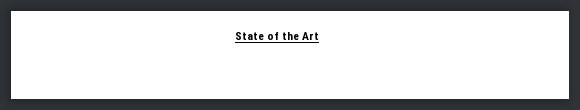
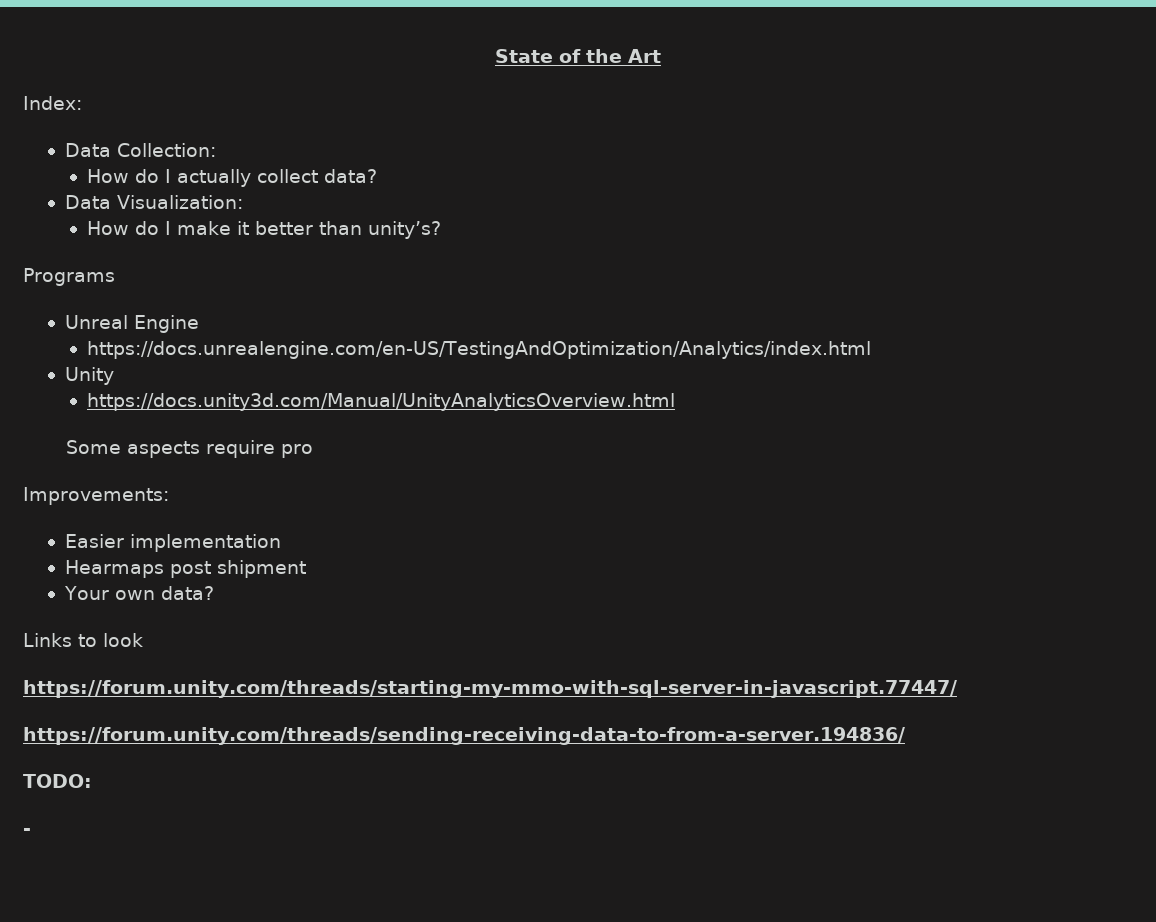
(320, 36) none -> [23,96,82,110] [65,143,217,157] [86,169,377,187] [65,195,244,209] [86,221,441,239] [23,268,115,286] [65,315,200,333] [86,341,871,359] [65,367,115,385] [86,393,675,411] [65,440,313,458] [23,487,169,505] [65,534,282,552] [65,560,307,578] [64,586,215,600] [23,633,143,647] [23,680,957,698] [23,727,905,745] [23,774,92,788] [23,828,31,835] // Index: // Data Collection: // How do I actually collect data? // Data Visualization: // How do I make it better than unity’s? // Programs // Unreal Engine // https://docs.unrealengine.com/en-US/TestingAndOptimization/Analytics/index.html // Unity // https://docs.unity3d.com/Manual/UnityAnalyticsOverview.html // Some aspects require pro // Improvements: // Easier implementation // Hearmaps post shipment // Your own data? // Links to look // https://forum.unity.com/threads/starting-my-mmo-with-sql-server-in-javascript.77447/ // https://forum.unity.com/threads/sending-receiving-data-to-from-a-server.194836/ // TODO: // -

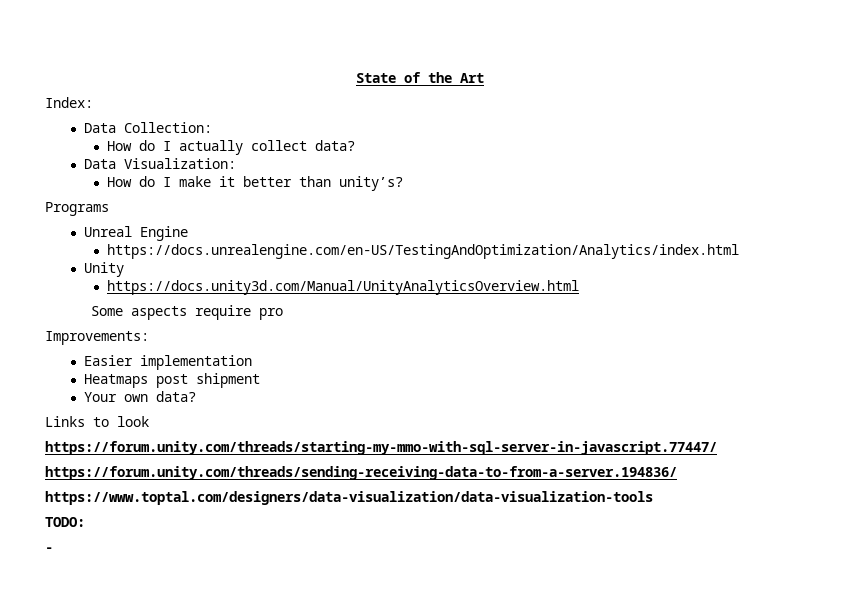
[65,560,165,578] Hearmaps -> [83,374,148,388] Heatmaps
(905, 736) none -> [45,491,653,505] // https://www.toptal.com/designers/data-visualization/data-visualization-tools

